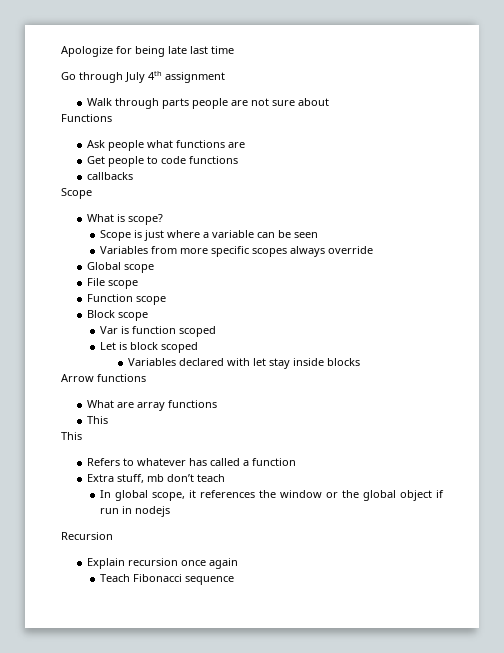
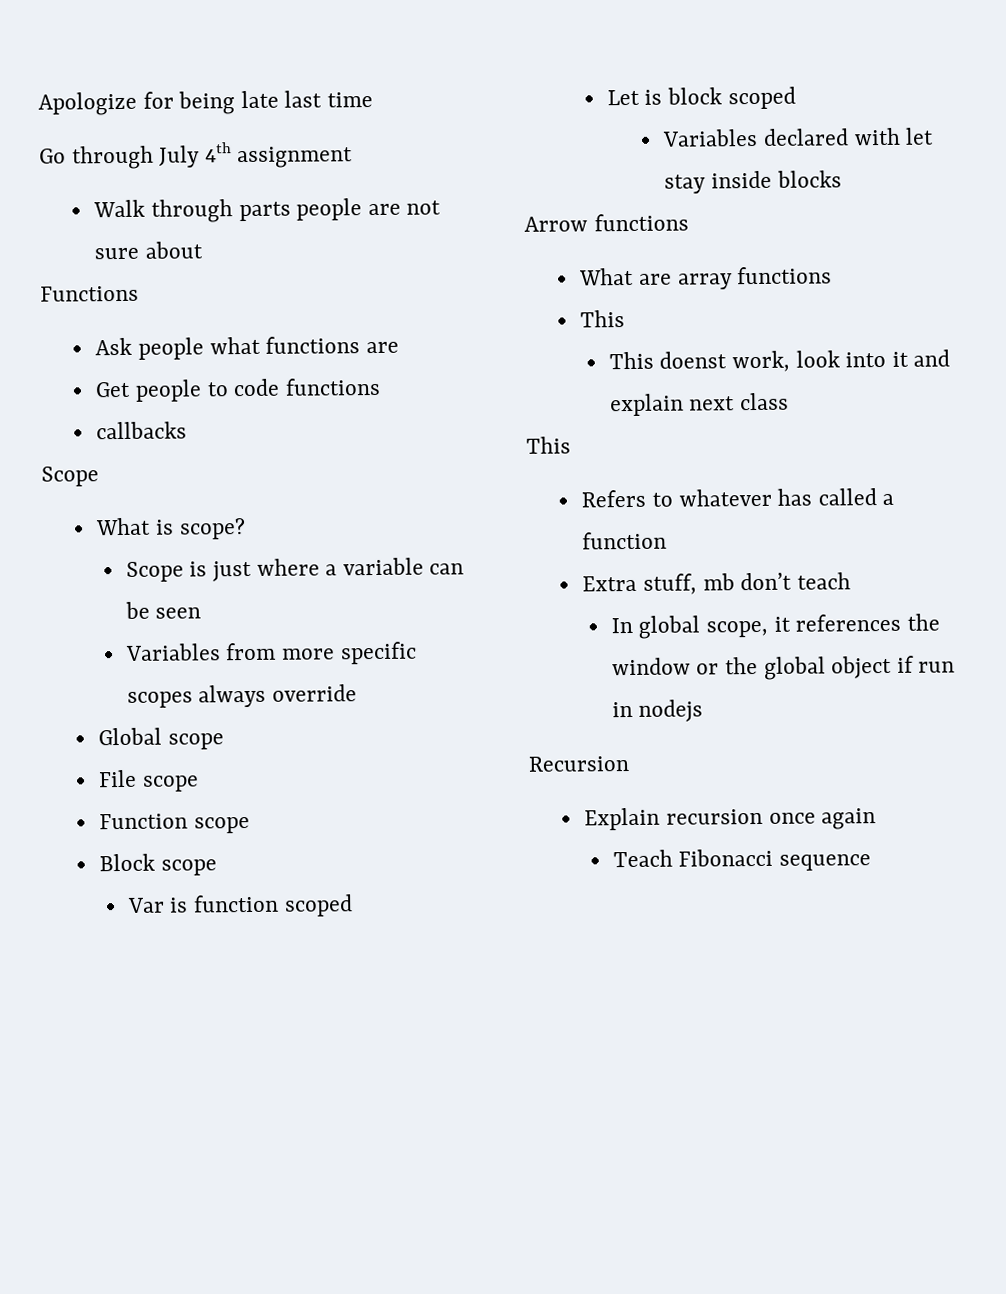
(108, 420) none -> [608,349,951,373] [609,392,789,417] // This doenst work, look into it and explain next class

